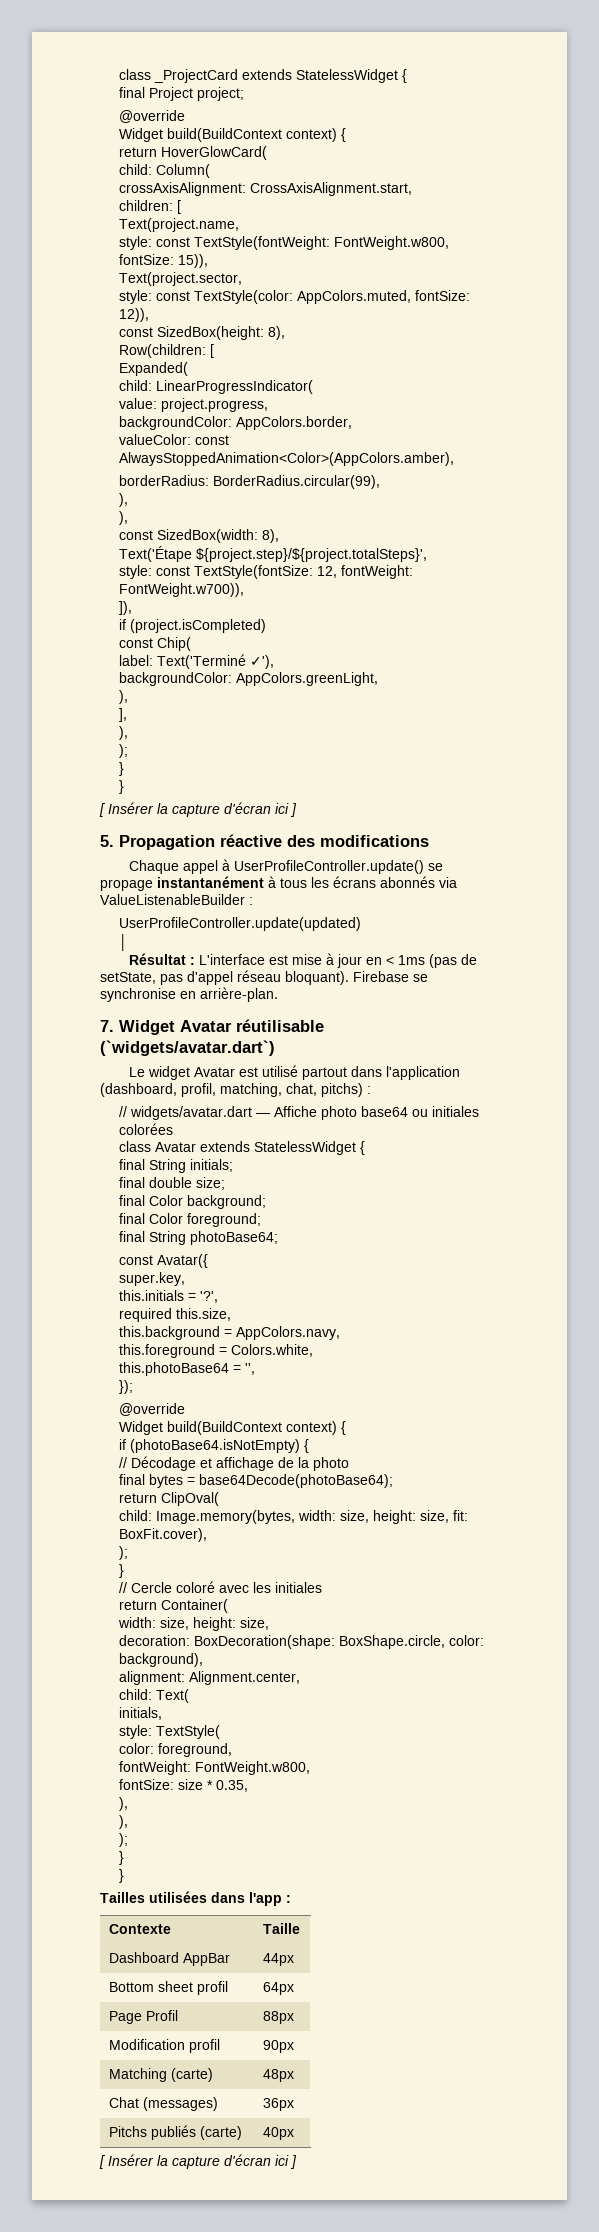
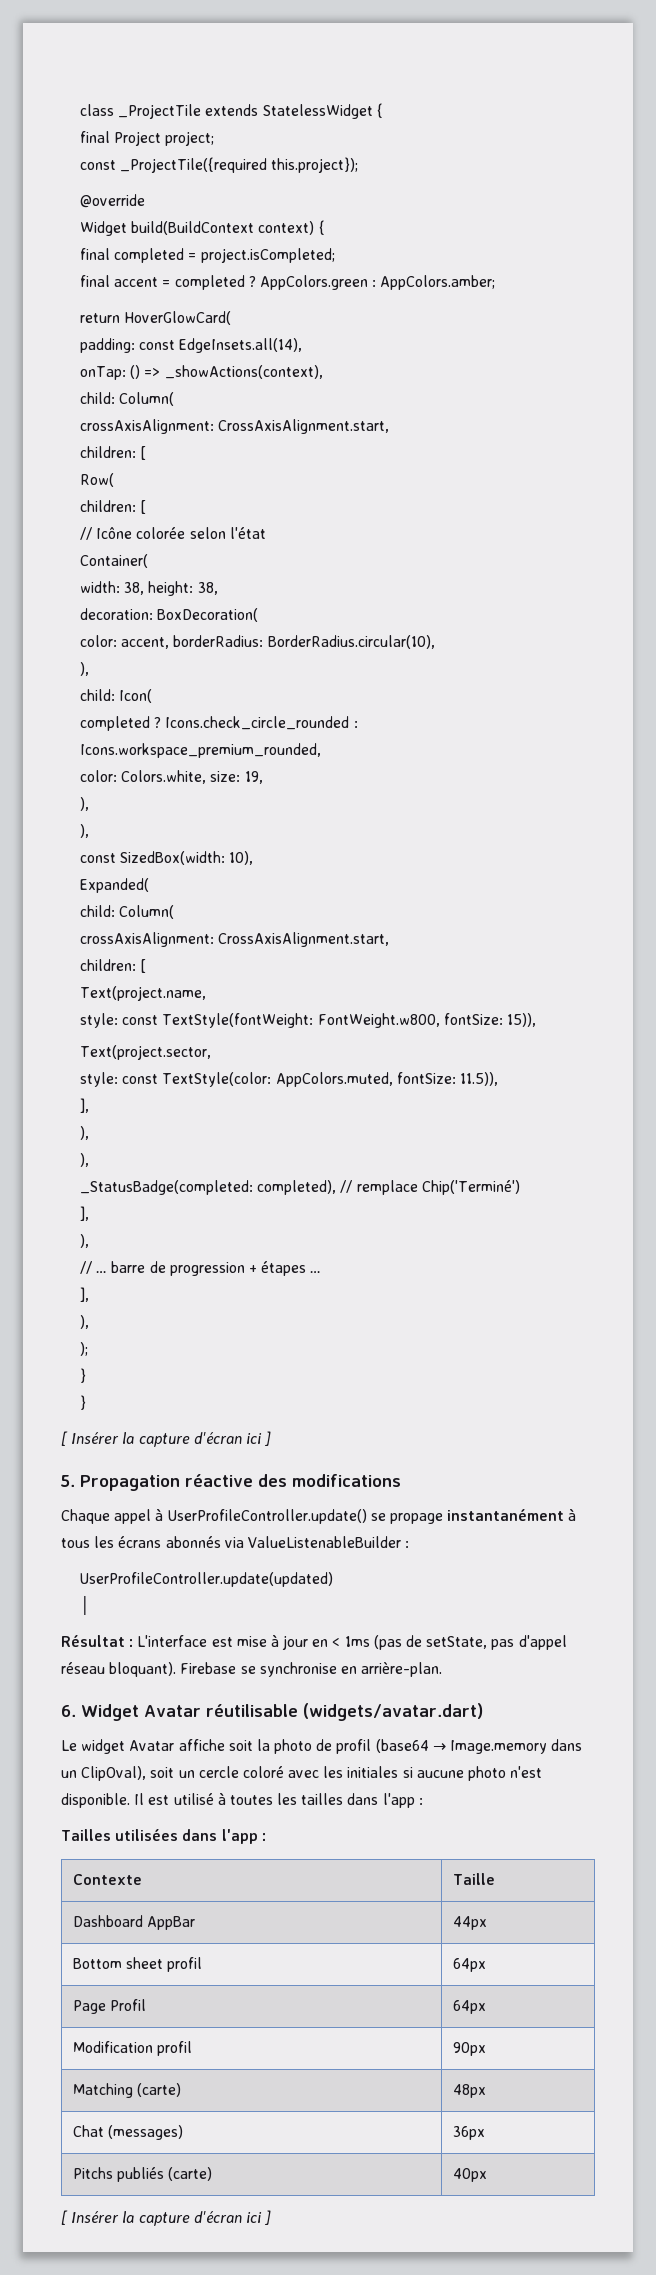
[119,69,239,83] class _ProjectCard -> [80,104,202,119] class _ProjectTile
[119,110,186,123] [119,128,347,142] [119,146,268,160] // @override // Widget build(BuildContext context) { // return HoverGlowCard( -> [80,157,359,173] [80,194,146,208] [80,220,325,236] [80,248,335,263] [80,275,496,290] [80,311,232,325] [80,338,303,353] [80,365,323,380] [80,392,175,406] [80,419,390,434] [80,446,147,460] [80,473,115,487] [80,500,147,514] [80,527,266,540] [80,554,149,568] [80,581,218,596] [80,608,259,622] [80,635,435,649] [80,662,90,676] [80,689,153,703] [80,716,358,731] [80,743,322,758] [80,770,263,784] [80,797,90,811] [80,824,90,838] [80,851,254,865] [80,878,150,893] // const _ProjectTile({required this.project}); // @override // Widget build(BuildContext context) { // final completed = project.isCompleted; // final accent = completed ? AppColors.green : AppColors.amber; // return HoverGlowCard( // padding: const EdgeInsets.all(14), // onTap: () => _showActions(context), // child: Column( // crossAxisAlignment: CrossAxisAlignment.start, // children: [ // Row( // children: [ // // Icône colorée selon l'état // Container( // width: 38, height: 38, // decoration: BoxDecoration( // color: accent, borderRadius: BorderRadius.circular(10), // ), // child: Icon( // completed ? Icons.check_circle_rounded : Icons.workspace_premium_rounded, // color: Colors.white, size: 19, // ), // ), // const SizedBox(width: 10), // Expanded(
[119,308,150,322] [119,326,286,340] [119,344,215,358] [119,362,189,376] [119,380,314,394] [119,398,269,412] [119,416,353,430] [119,434,230,445] [119,452,455,466] [119,475,381,489] [119,493,129,507] [119,511,129,525] [119,529,280,543] [119,546,428,562] [119,565,414,579] [119,583,245,597] [119,601,133,615] [119,619,267,633] [119,637,192,651] [119,654,275,669] [119,672,379,686] [119,690,129,704] 12)), // const SizedBox(height: 8), // Row(children: [ // Expanded( // child: LinearProgressIndicator( // value: project.progress, // backgroundColor: AppColors.border, // valueColor: const AlwaysStoppedAnimation<Color>(AppColors.amber), // borderRadius: BorderRadius.circular(99), // ), // ), // const SizedBox(width: 8), // Text('Étape ${project.step}/${project.totalSteps}', // style: const TextStyle(fontSize: 12, fontWeight: FontWeight.w700)), // ]), // if (project.isCompleted) // const Chip( // label: Text('Terminé ✓'), // backgroundColor: AppColors.greenLight, // ), -> [459,1072,498,1086] [80,1098,90,1113] [80,1126,90,1140] [80,1153,90,1167] [80,1180,520,1195] [80,1206,90,1221] [80,1234,90,1248] [80,1261,322,1276] 11.5)), // ], // ), // ), // _StatusBadge(completed: completed), // remplace Chip('Terminé') // ], // ), // // … barre de progression + étapes …
[100,1020,114,1032] 7. -> [61,1705,76,1717] 6.
[100,1040,275,1056] (`widgets/avatar.dart`) -> [303,1703,483,1721] (widgets/avatar.dart)
[239,1065,461,1080] [100,1083,371,1097] [119,1106,480,1120] [119,1123,174,1135] [119,1141,366,1155] [119,1159,234,1173] [119,1177,226,1190] [119,1195,267,1209] [119,1213,262,1227] [119,1231,279,1245] [119,1254,209,1268] [119,1272,186,1286] [119,1290,219,1303] [119,1308,232,1322] [119,1326,341,1340] [119,1344,314,1358] [119,1362,256,1376] [119,1380,134,1394] [119,1403,186,1416] [119,1421,347,1435] [119,1439,310,1453] [119,1456,350,1471] [119,1474,394,1488] [119,1492,220,1506] [119,1510,469,1524] [119,1528,208,1542] [119,1546,129,1560] [119,1564,125,1578] [119,1581,323,1593] [119,1599,229,1613] [118,1617,270,1631] [119,1635,485,1649] [119,1653,204,1667] [119,1671,301,1685] [119,1689,190,1703] [119,1707,163,1720] [119,1725,221,1739] [119,1743,233,1757] [119,1761,311,1775] [119,1779,249,1792] [119,1797,129,1811] [119,1815,129,1829] [119,1833,129,1847] [119,1851,125,1865] [119,1869,125,1883] est utilisé partout dans l'application (dashboard, profil, matching, chat, pitchs) : // // widgets/avatar.dart — Affiche photo base64 ou initiales colorées // class Avatar extends StatelessWidget { // final String initials; // final double size; // final Color background; // final Color foreground; // final String photoBase64; // const Avatar({ // super.key, // this.initials = '?', // required this.size, // this.background = AppColors.navy, // this.foreground = Colors.white, // this.photoBase64 = '', // }); // @override // Widget build(BuildContext context) { // if (photoBase64.isNotEmpty) { // // Décodage et affichage de la photo // final bytes = base64Decode(photoBase64); // return ClipOval( // child: Image.memory(bytes, width: size, height: size, fit: BoxFit.cover), // ); // } // // Cercle coloré avec les initiales // return Container( // width: size, height: size, // decoration: BoxDecoration(shape: BoxShape.circle, color: background), // alignment: Alignment.center, // child: Text( // initials, // style: TextStyle( // color: foreground, // fontWeight: FontWeight.w800, // fontSize: size * 0.35, // ), // ), // ); // } // } -> [178,1739,583,1754] [61,1766,543,1781] [61,1792,423,1808] affiche soit la photo de profil (base64 → Image.memory dans un ClipOval), soit un cercle coloré avec les initiales si aucune photo n'est disponible. Il est utilisé à toutes les tailles dans l'app :
[263,2011,295,2024] 88px -> [453,2000,487,2014] 64px

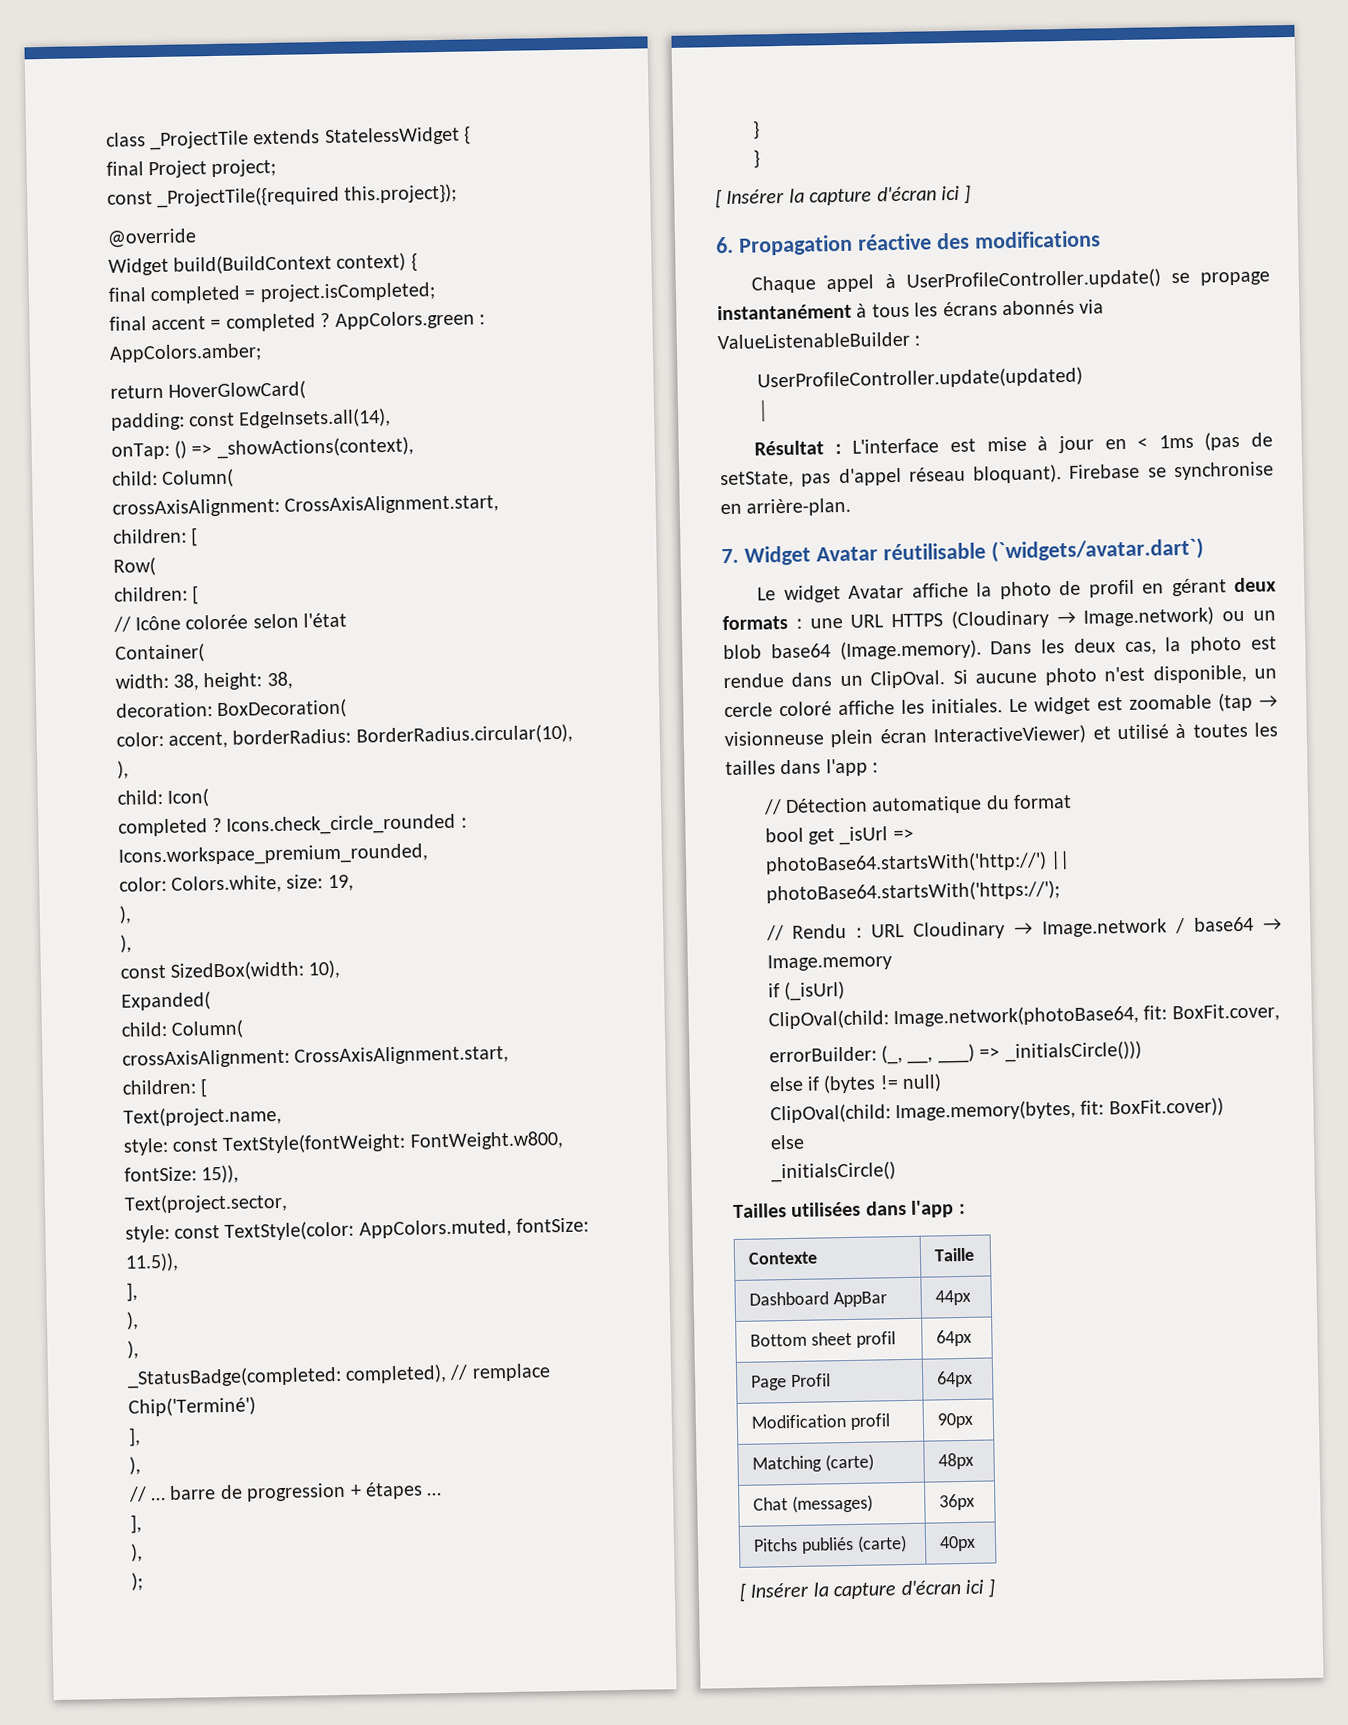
[61,1475,75,1487] 5. -> [715,236,734,254] 6.
[61,1705,76,1717] 6. -> [721,548,739,564] 7.
[303,1703,483,1721] (widgets/avatar.dart) -> [990,537,1204,563] (`widgets/avatar.dart`)
[228,1740,253,1751] soit -> (969, 590) none
[375,1739,583,1754] [61,1766,543,1781] [61,1793,170,1808] (base64 → Image.memory dans un ClipOval), soit un cercle coloré avec les initiales si aucune photo n'est disponible. Il est -> [1142,577,1277,597] [722,606,1276,631] [723,635,1277,661] [723,664,1277,689] [724,692,1278,718] [724,724,1111,748] en gérant deux formats : une URL HTTPS (Cloudinary → Image.network) ou un blob base64 (Image.memory). Dans les deux cas, la photo est rendue dans un ClipOval. Si aucune photo n'est disponible, un cercle coloré affiche les initiales. Le widget est zoomable (tap → visionneuse plein écran InteractiveViewer) et
(423, 1801) none -> [762,793,1073,815] [764,826,914,846] [764,851,1070,875] [765,880,1060,904] [765,916,1282,941] [766,953,892,972] [767,981,845,1002] [767,1003,1280,1030] [768,1040,1142,1065] [768,1073,943,1094] [769,1097,1224,1124] [769,1134,805,1150] [770,1161,896,1183] // // Détection automatique du format // bool get _isUrl => // photoBase64.startsWith('http://') || photoBase64.startsWith('https://'); // // Rendu : URL Cloudinary → Image.network / base64 → Image.memory // if (_isUrl) // ClipOval(child: Image.network(photoBase64, fit: BoxFit.cover, // errorBuilder: (_, __, ___) => _initialsCircle())) // else if (bytes != null) // ClipOval(child: Image.memory(bytes, fit: BoxFit.cover)) // else // _initialsCircle()

